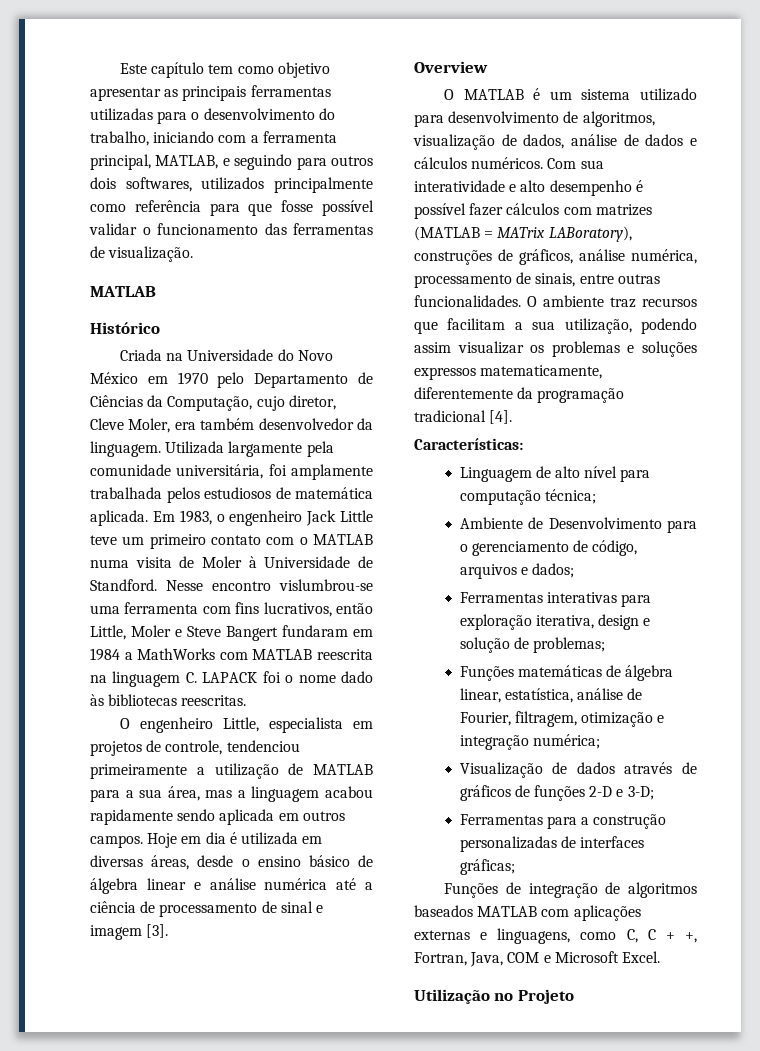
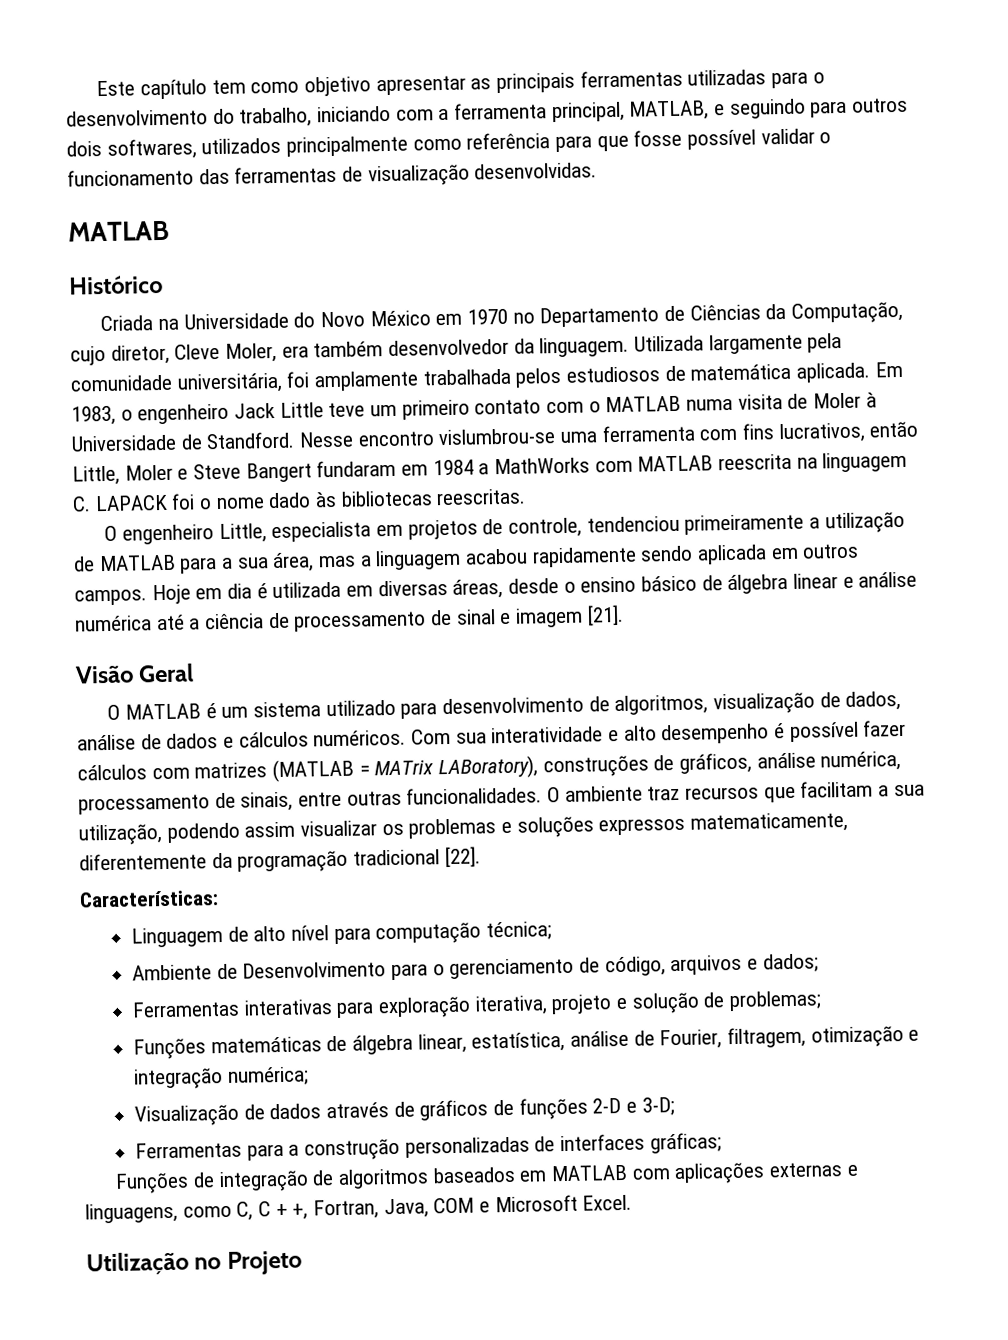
[108,246,194,262] visualização. -> [367,162,598,187] visualização desenvolvidas.
[217,372,245,388] pelo -> [512,312,535,324] no
[146,924,169,938] [414,61,488,73] [3]. // Overview -> [586,604,624,626] [75,663,195,684] [21]. // Visão Geral
[489,410,513,424] [4]. -> [444,846,481,868] [22].
[597,614,639,630] design -> [551,994,613,1015] projeto
(473, 911) none -> [519,1170,548,1182] em

